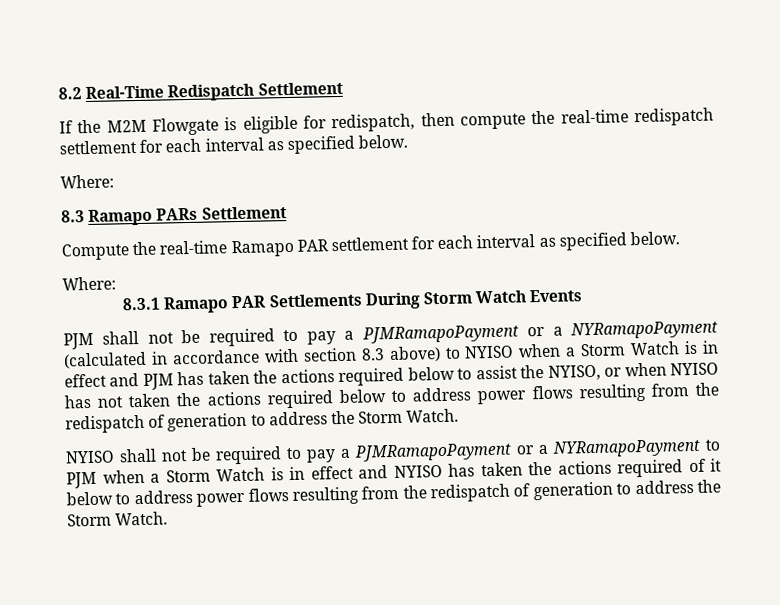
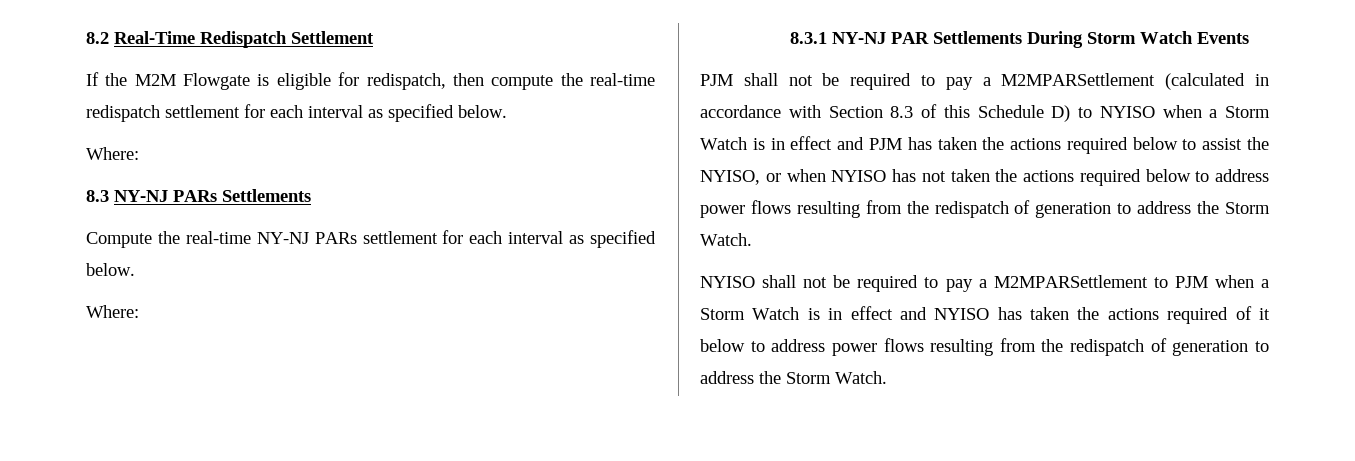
[88,206,287,226] Ramapo PARs Settlement -> [114,189,311,202] NY-NJ PARs Settlements
[230,239,329,258] Ramapo PAR -> [256,232,357,244] NY-NJ PARs
[163,296,230,314] Ramapo -> [831,32,886,44] NY-NJ
[361,320,718,344] [63,346,441,369] PJMRamapoPayment or a NYRamapoPayment (calculated in accordance with section 8.3 above) -> [1001,73,1269,90] [700,104,1071,122] M2MPARSettlement (calculated in accordance with Section 8.3 of this Schedule D)
[354,438,701,462] PJMRamapoPayment or a NYRamapoPayment -> [993,275,1148,288] M2MPARSettlement

